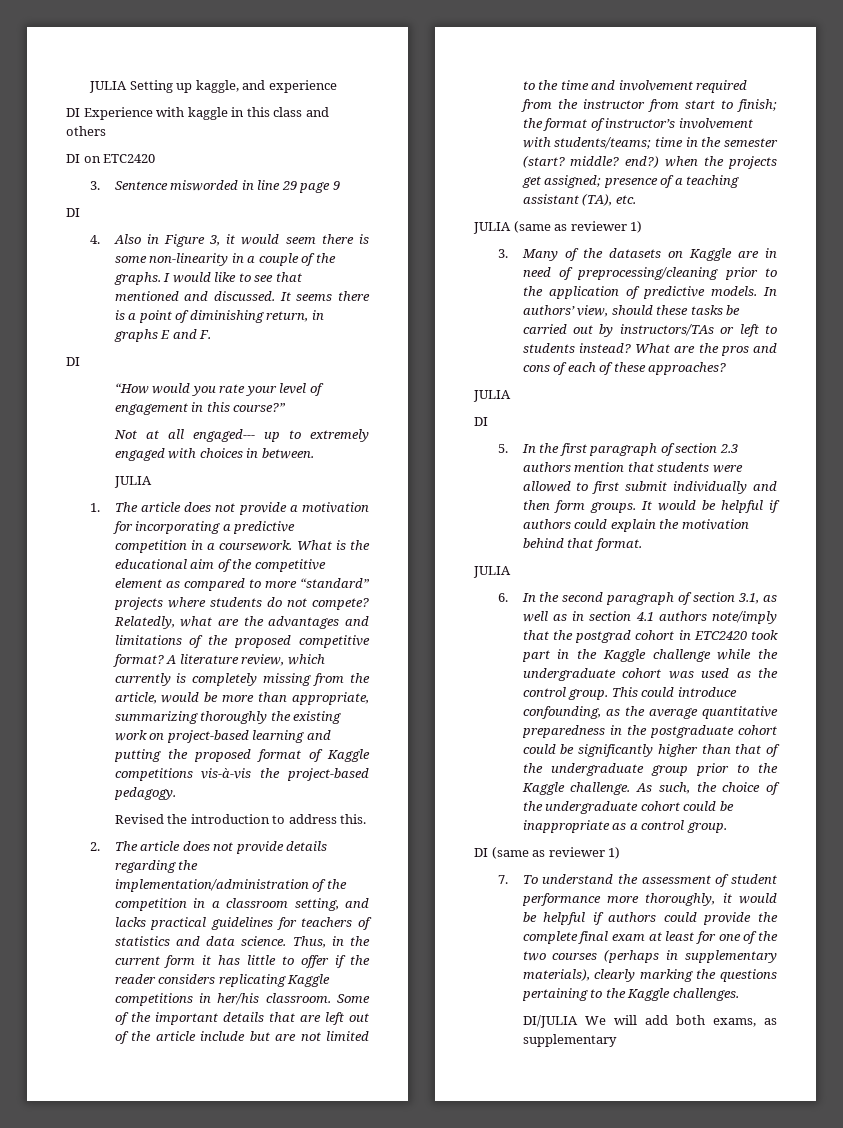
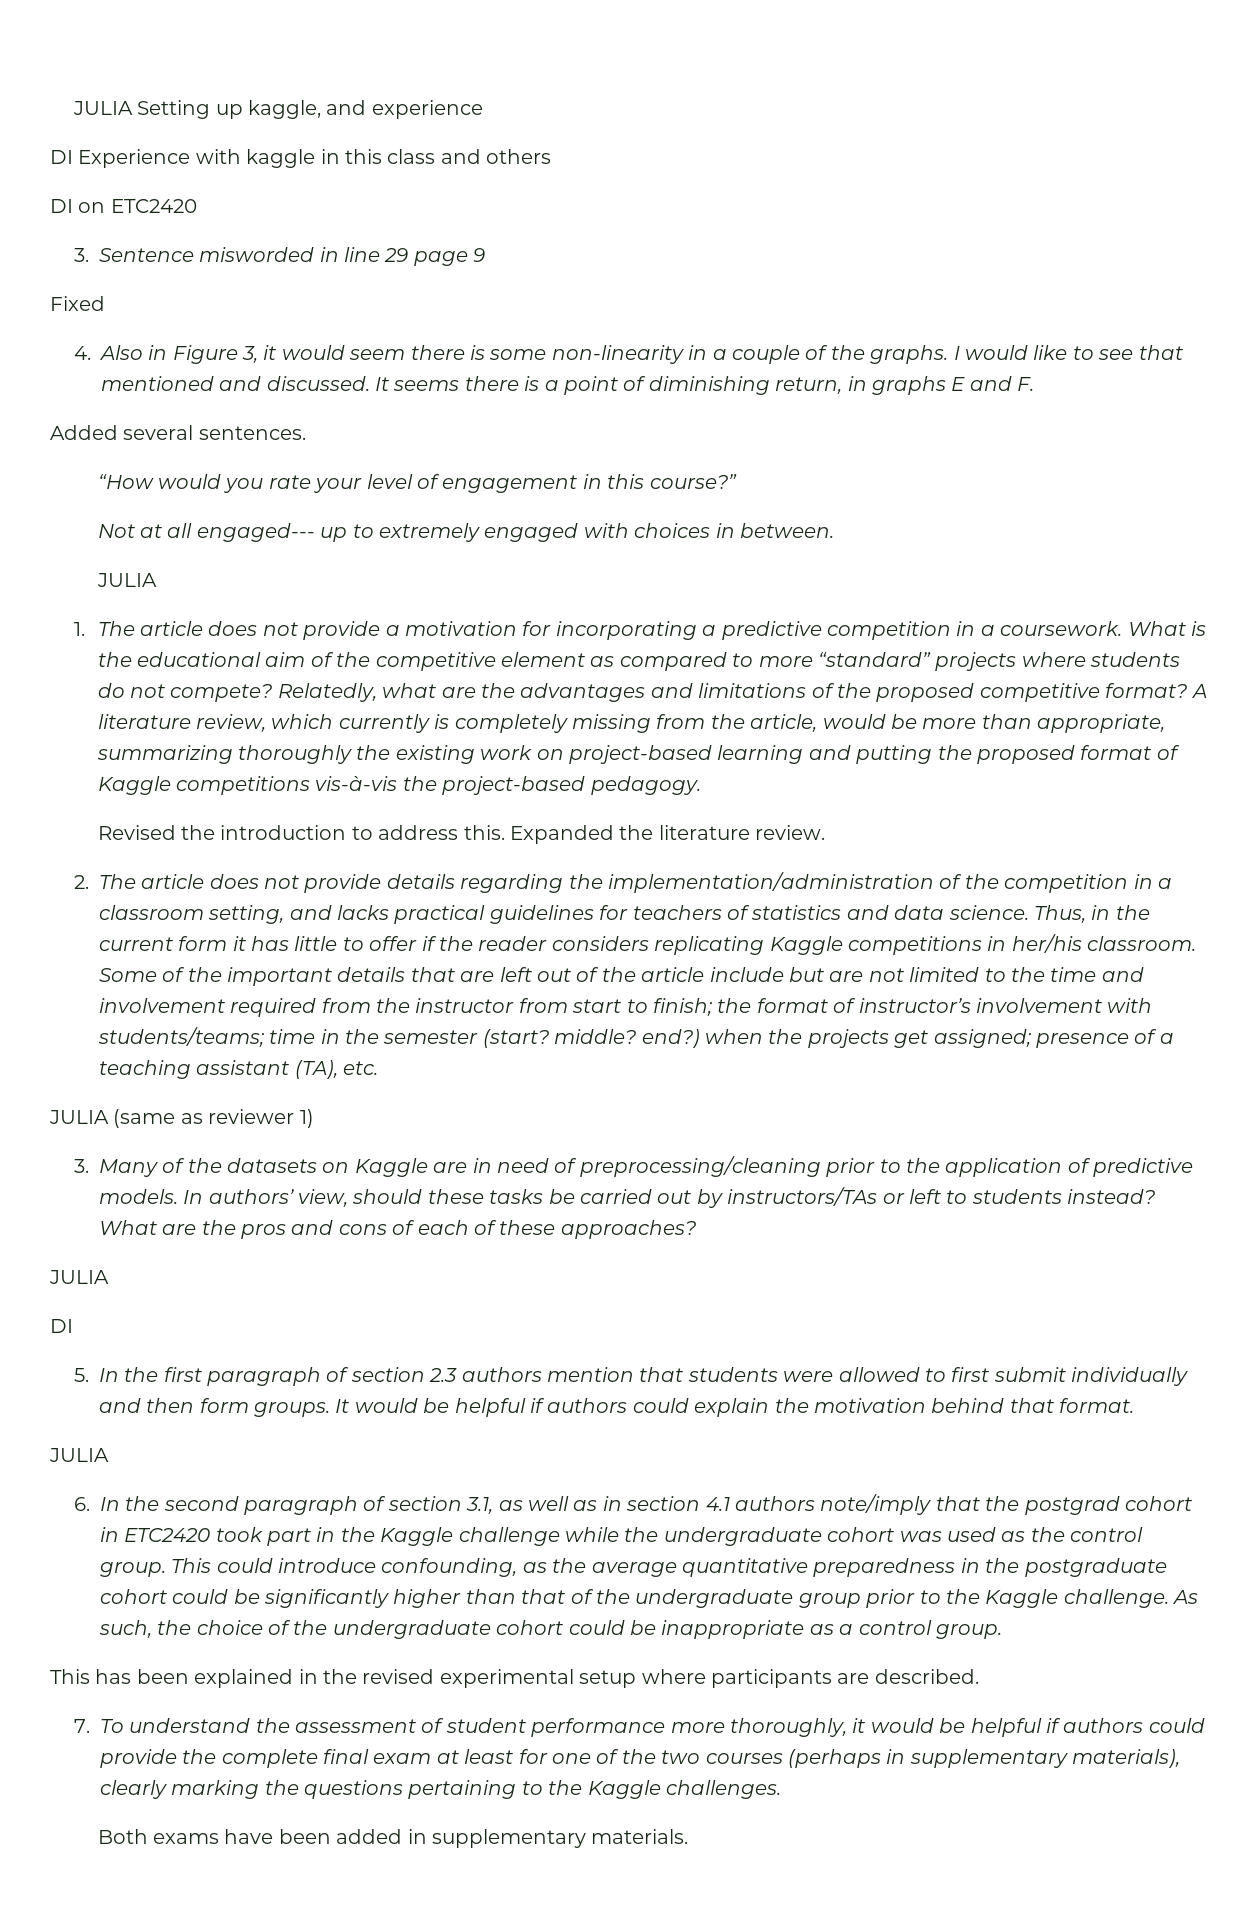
[66,208,80,217] DI -> [50,296,105,311] Fixed
[66,357,80,366] DI -> [50,425,306,440] Added several sentences.
(367, 819) none -> [510,825,826,844] Expanded the literature review.
[474,847,621,859] DI (same as reviewer 1) -> [50,1669,979,1688] This has been explained in the revised experimental setup where participants are described.
[522,1015,777,1028] [522,1034,617,1047] DI/JULIA We will add both exams, as supplementary -> [97,1829,689,1848] Both exams have been added in supplementary materials.

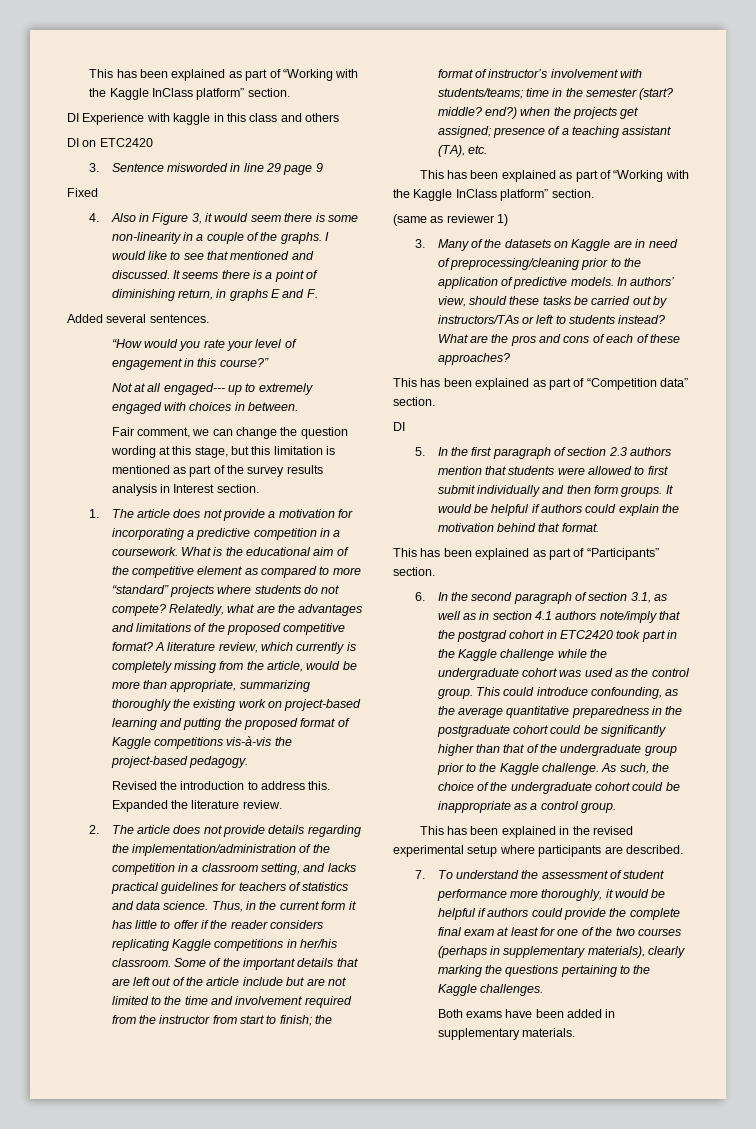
[72,100,483,119] JULIA Setting up kaggle, and experience -> [89,69,359,81] [89,88,290,100] This has been explained as part of “Working with the Kaggle InClass platform” section.
[96,573,157,587] JULIA -> [111,427,348,439] [110,446,336,458] [111,465,323,477] [111,484,259,496] Fair comment, we can change the question wording at this stage, but this limitation is mentioned as part of the survey results analysis in Interest section.
[49,1110,109,1124] JULIA -> [419,170,689,182] [393,189,594,201] This has been explained as part of “Working with the Kaggle InClass platform” section. //
[49,1270,109,1284] JULIA -> [393,378,688,390] [393,397,435,406] This has been explained as part of “Competition data” section.
[49,1448,109,1462] JULIA -> [393,548,659,560] [393,567,435,576] This has been explained as part of “Participants” section.

